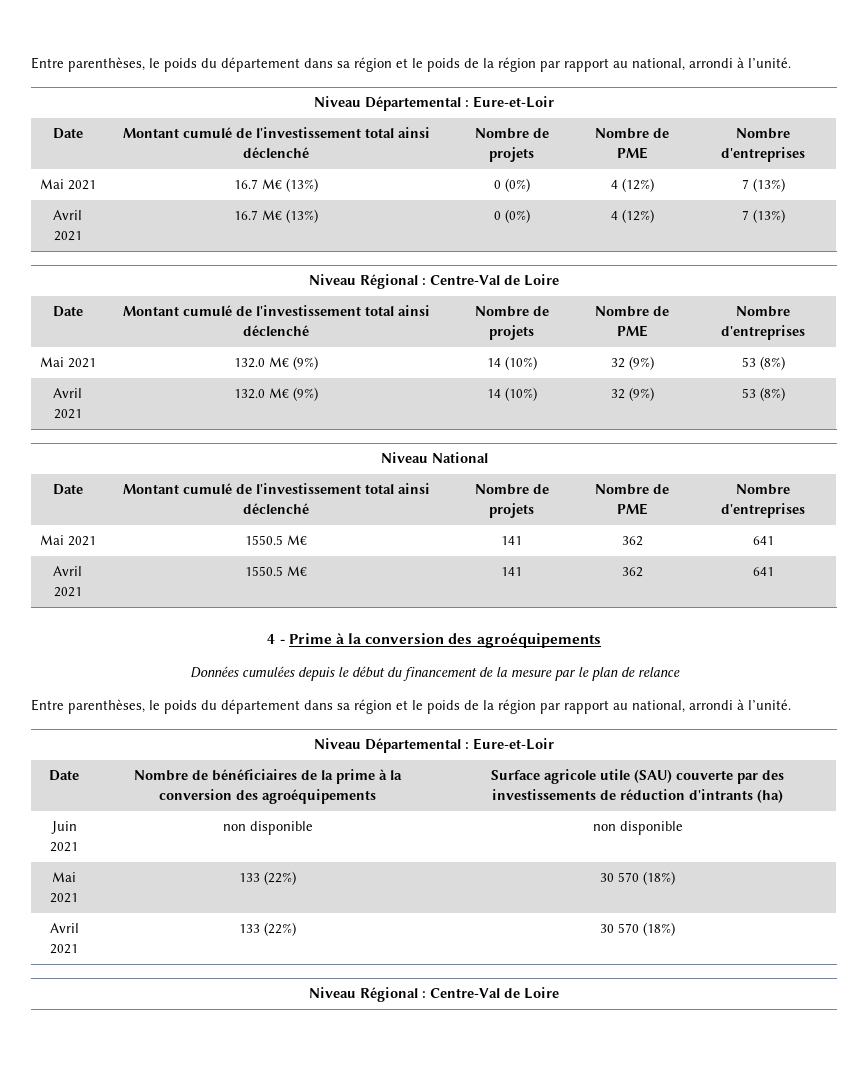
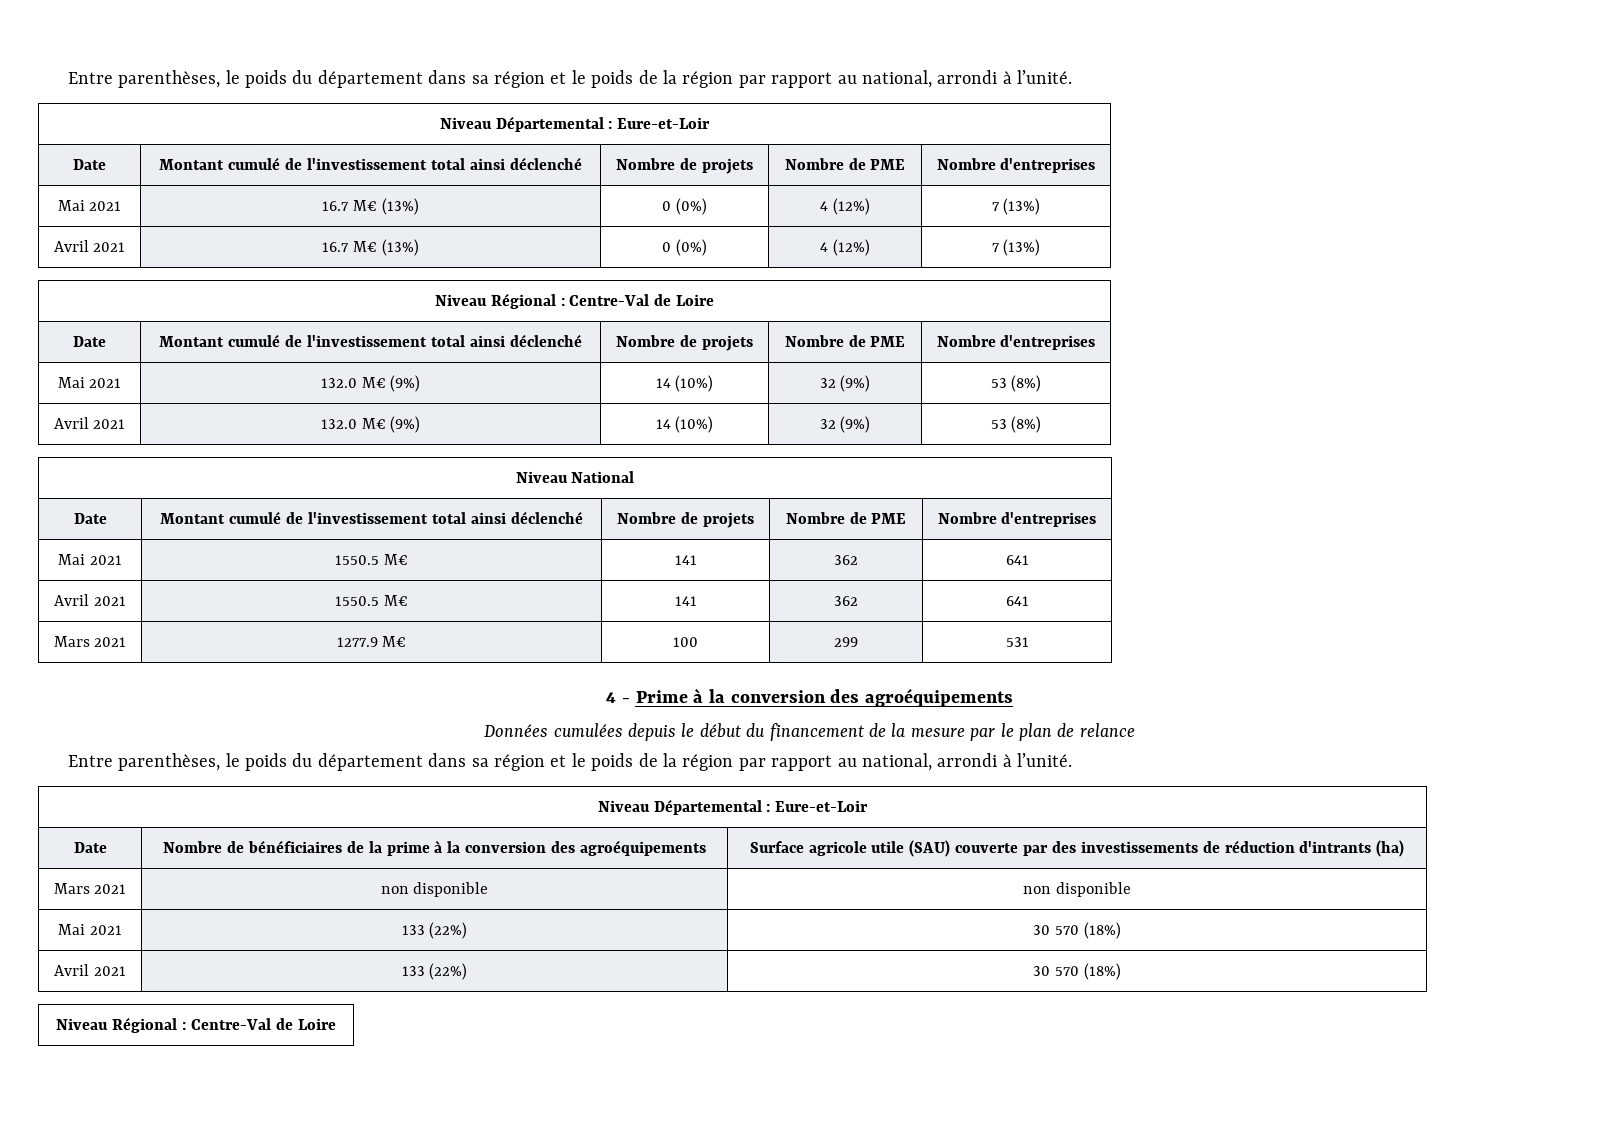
(774, 571) none -> [53,636,127,647] [336,636,407,647] [673,637,698,647] [834,637,858,647] [1005,637,1029,647] // Mars 2021 | 1277.9 M€ | 100 | 299 | 531
[50,821,77,834] Juin -> [53,883,90,894] Mars

